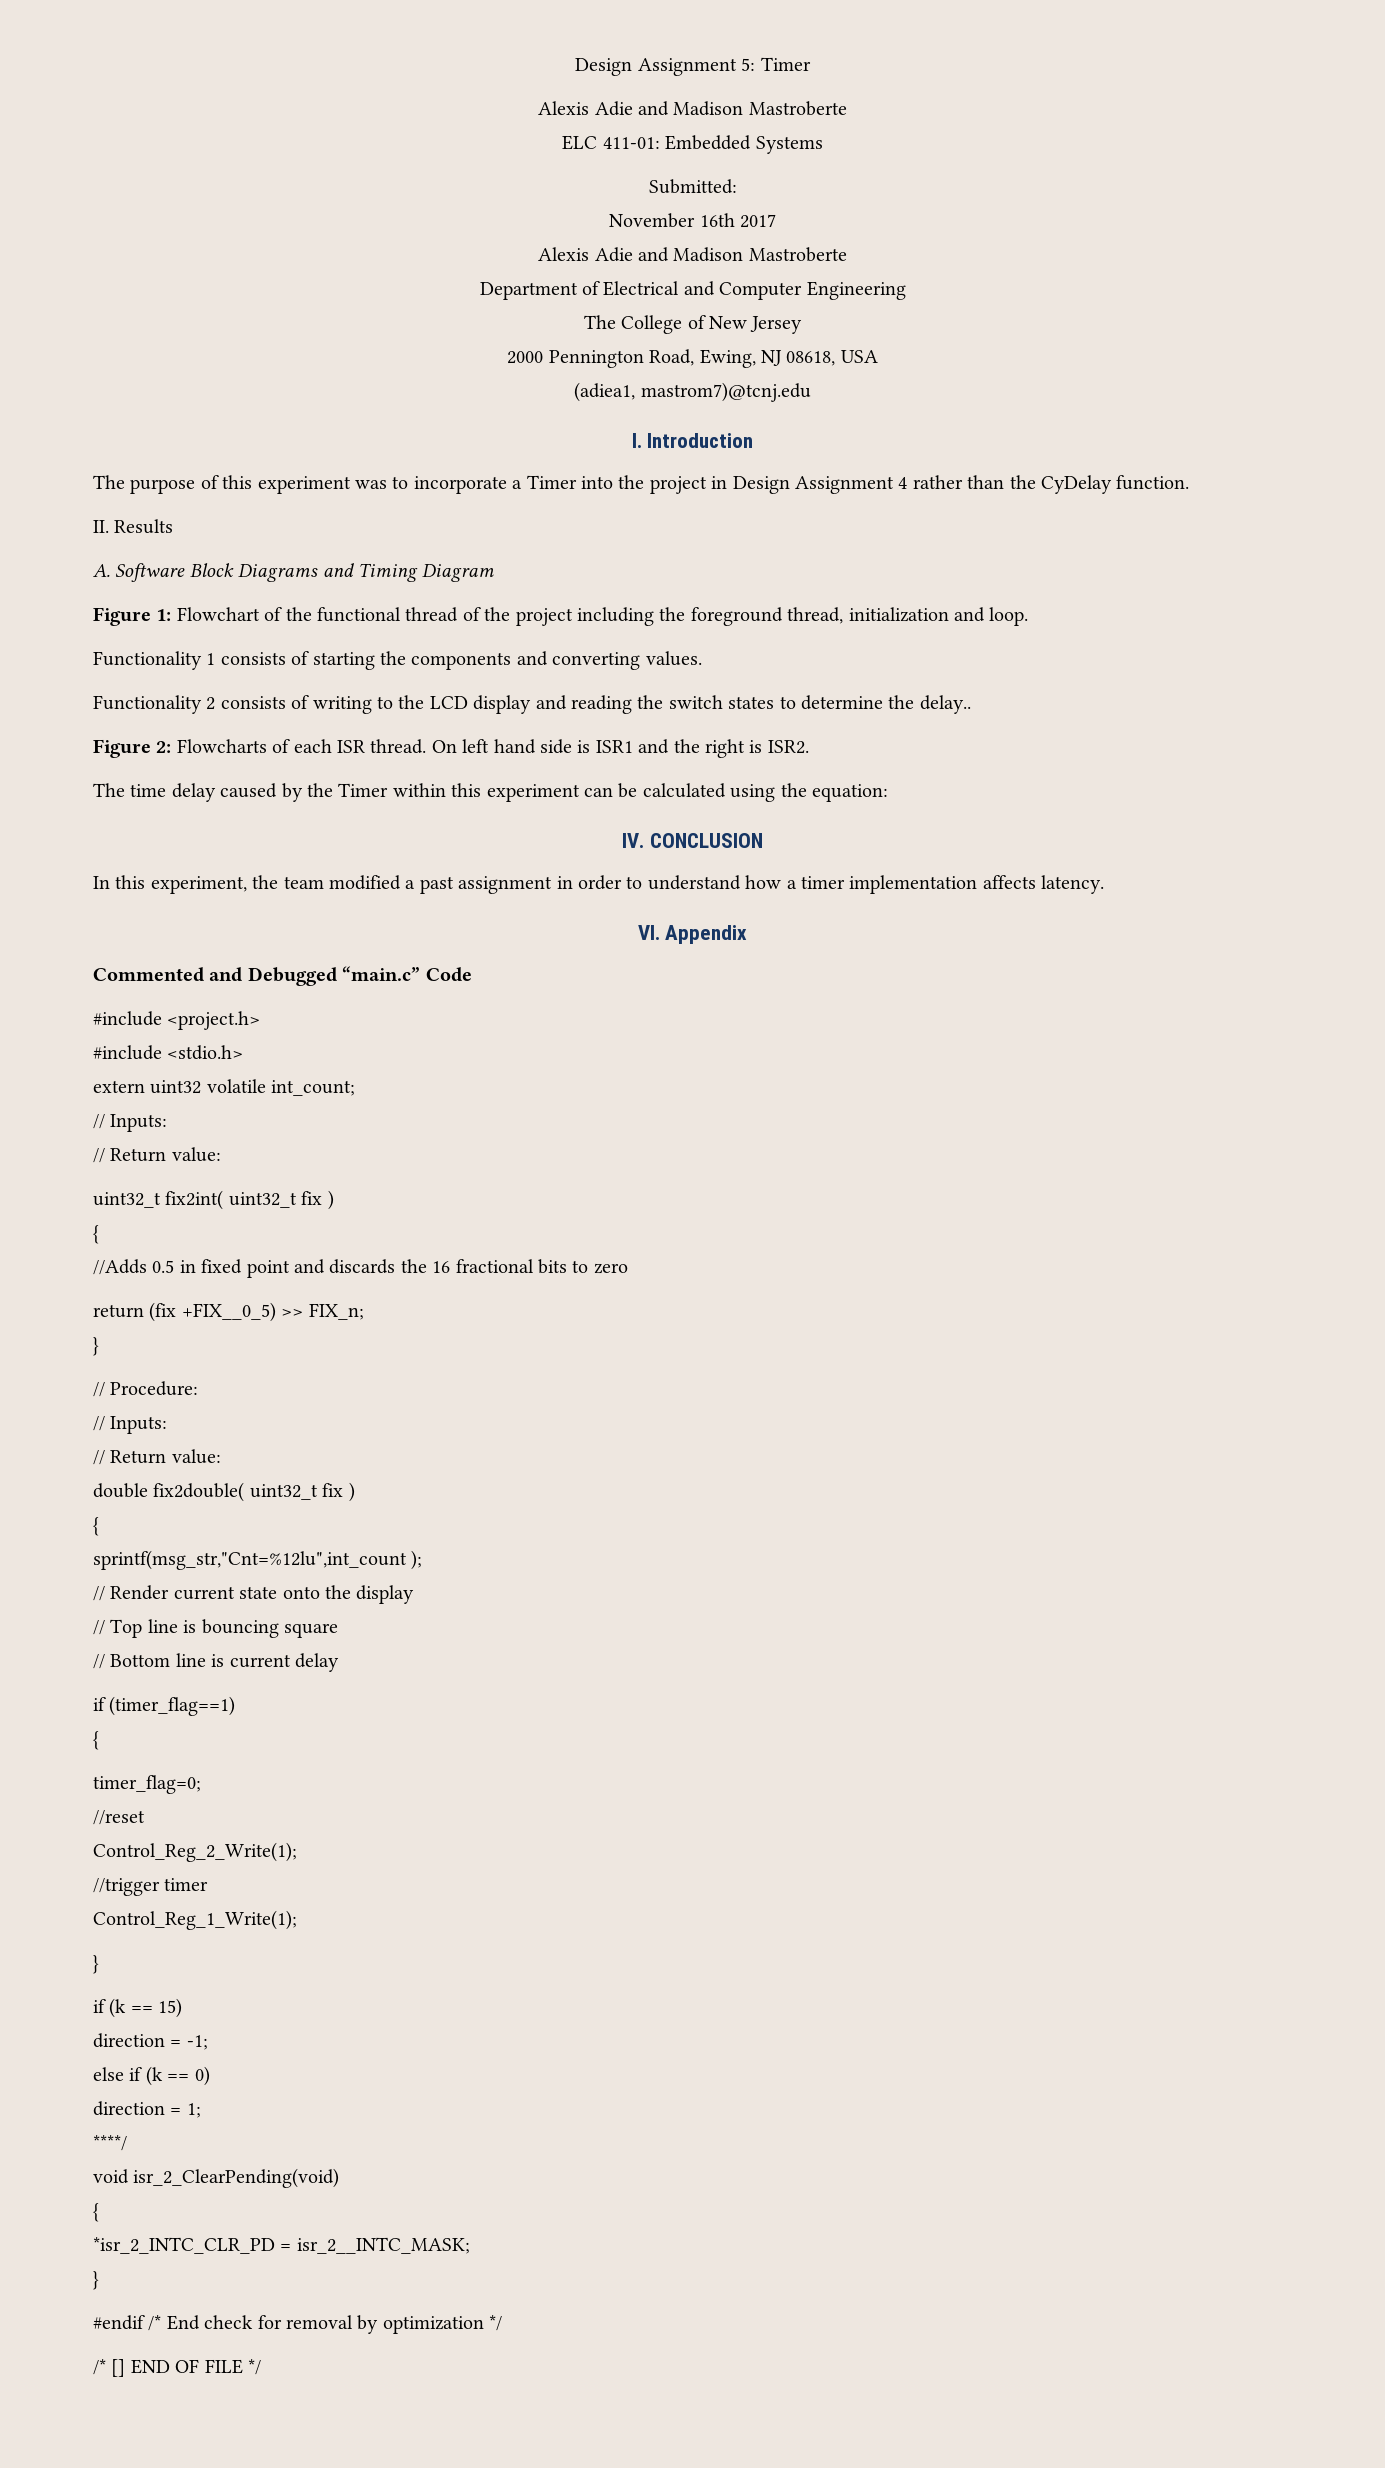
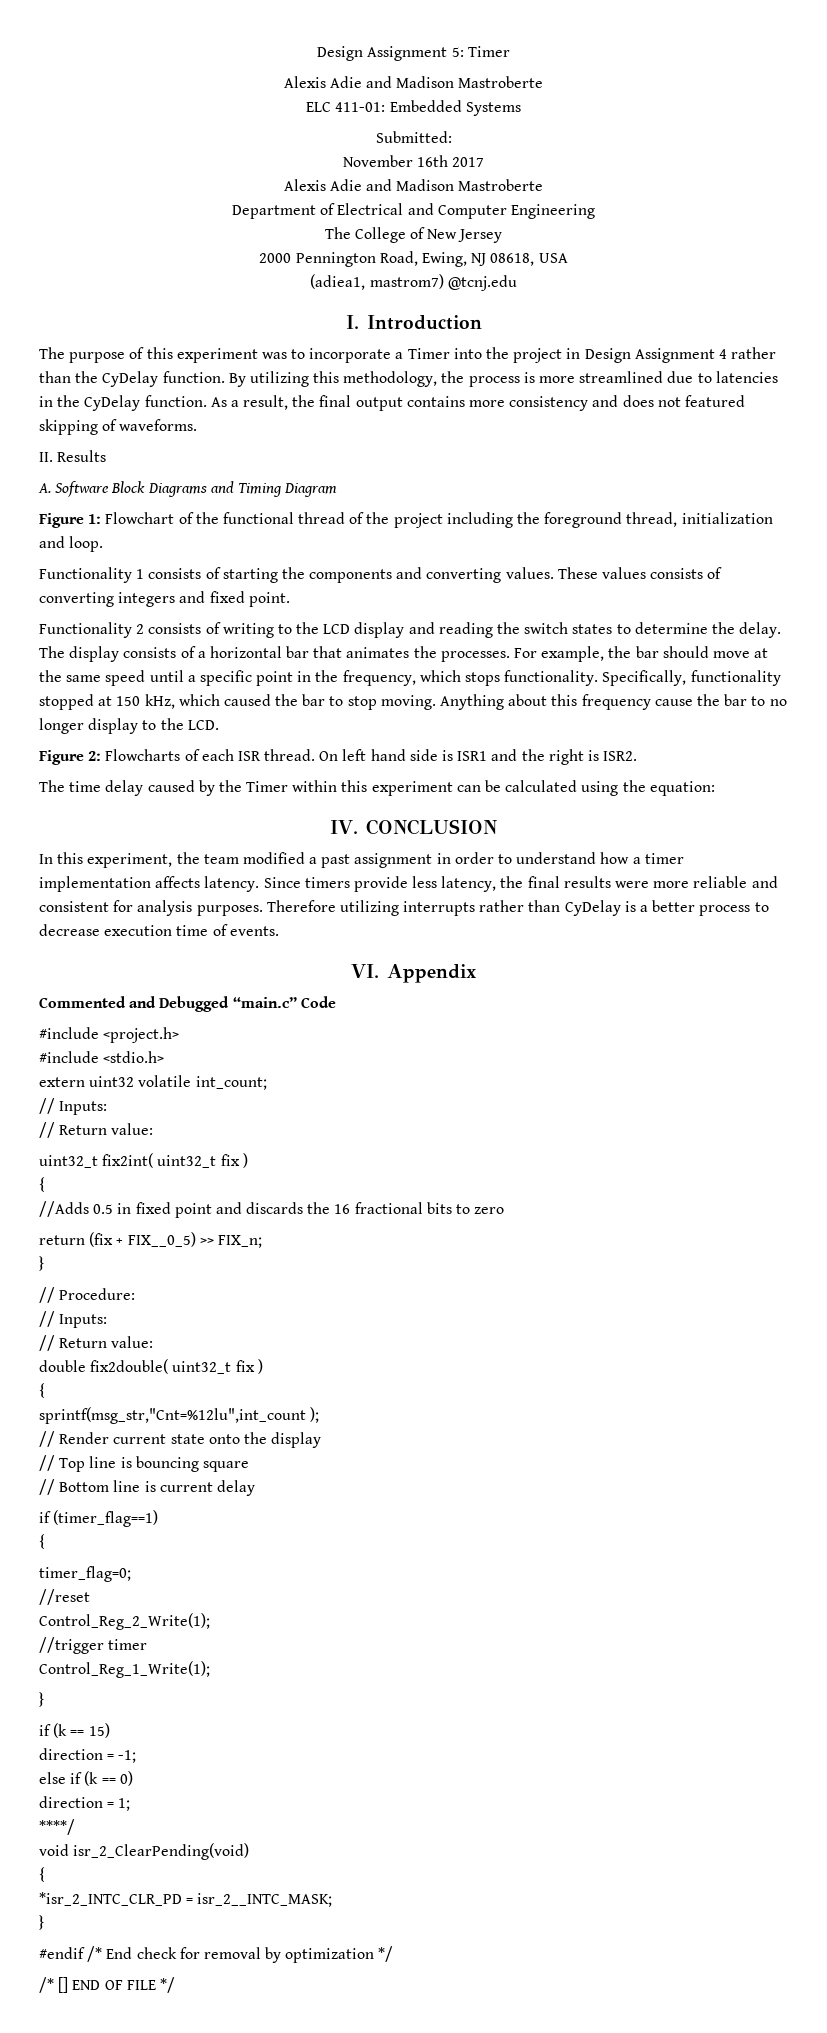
[640,382,811,402] mastrom7)@tcnj.edu -> [369,274,517,291] mastrom7) @tcnj.edu
(1190, 482) none -> [228,371,778,387] [39,395,745,411] [39,419,198,435] By utilizing this methodology, the process is more streamlined due to latencies in the CyDelay function. As a result, the final output contains more consistency and does not featured skipping of waveforms.
(702, 658) none -> [557,567,723,579] [39,591,290,607] These values consists of converting integers and fixed point.
[919,695,971,714] delay.. -> [739,622,782,638] [39,646,769,662] [39,670,781,686] [39,694,787,710] [39,718,219,734] delay. The display consists of a horizontal bar that animates the processes. For example, the bar should move at the same speed until a specific point in the frequency, which stops functionality. Specifically, functionality stopped at 150 kHz, which caused the bar to stop moving. Anything about this frequency cause the bar to no longer display to the LCD.
(1105, 884) none -> [263,876,778,892] [39,900,769,916] [39,924,279,936] Since timers provide less latency, the final results were more reliable and consistent for analysis purposes. Therefore utilizing interrupts rather than CyDelay is a better process to decrease execution time of events.
[181,1302,276,1322] +FIX__0_5) -> [116,1232,196,1247] + FIX__0_5)

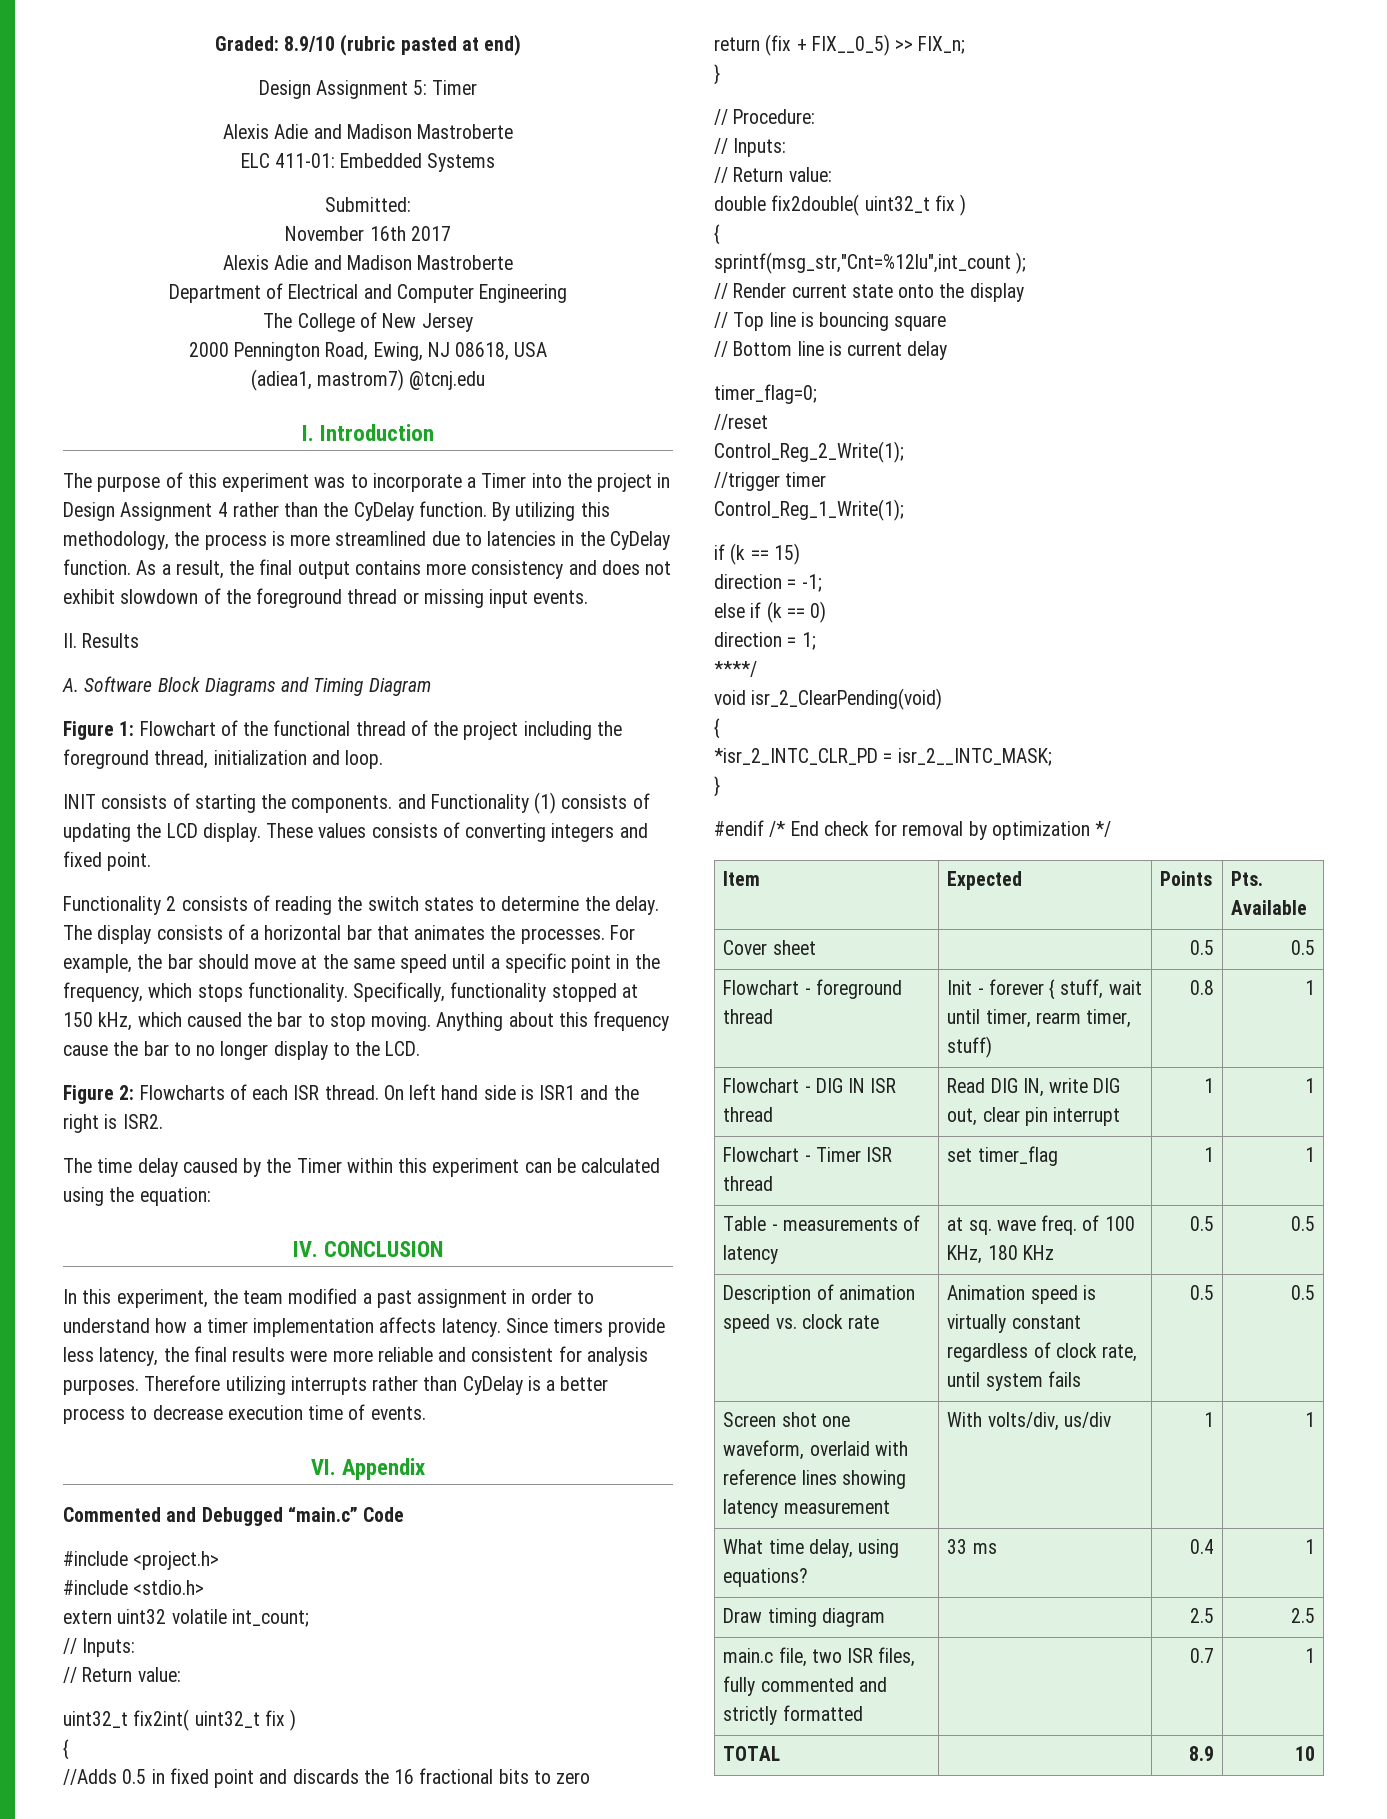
(317, 53) none -> [214,34,522,56] Graded: 8.9/10 (rubric pasted at end) //
[684,395,745,407] [39,419,198,435] featured skipping of waveforms. -> [63,588,589,608] exhibit slowdown of the foreground thread or missing input events.
[39,567,145,583] Functionality 1 -> [63,794,96,809] INIT
[309,567,554,583] components and converting values. -> [291,792,650,814] [63,823,261,842] components. and Functionality (1) consists of updating the LCD display.
[222,622,435,638] writing to the LCD display and -> (270, 903) none
[39,1510,159,1527] [39,1534,45,1549] // if (timer_flag==1) // { -> (948, 350) none
[39,1692,44,1707] // } -> (904, 510) none
[39,1977,175,1993] // /* [] END OF FILE */ -> [723,871,761,886] [947,871,1023,890] [1160,871,1213,886] [1231,871,1264,886] [1231,900,1308,915] [723,940,816,955] [1189,940,1214,955] [1290,940,1315,955] [723,979,902,999] [723,1009,774,1024] [947,979,1142,1000] [947,1009,1132,1028] [947,1036,993,1058] [1189,980,1214,995] [1304,980,1315,995] [723,1078,897,1093] [723,1107,774,1122] [947,1078,1121,1097] [947,1107,1121,1126] [1203,1078,1214,1093] [1304,1078,1315,1093] [723,1147,893,1162] [723,1176,774,1191] [947,1146,1058,1166] [1203,1147,1214,1162] [1304,1147,1315,1162] [723,1215,921,1231] [723,1245,779,1264] [947,1215,1135,1235] [947,1245,1054,1264] [1189,1216,1214,1231] [1290,1216,1315,1231] [723,1284,915,1304] [723,1314,880,1333] [947,1285,1096,1304] [947,1314,1081,1333] [947,1342,1138,1362] [947,1371,1081,1391] [1189,1285,1214,1300] [1290,1285,1315,1300] [723,1412,850,1427] [723,1440,908,1460] [723,1469,906,1489] [723,1499,890,1518] [947,1412,1111,1431] [1203,1412,1214,1427] [1304,1412,1315,1427] [723,1539,900,1558] [723,1568,809,1587] [947,1539,997,1554] [1189,1539,1214,1554] [1304,1539,1315,1554] [723,1608,885,1627] [1189,1608,1214,1623] [1290,1608,1315,1623] [723,1647,916,1667] [723,1676,887,1696] [723,1705,863,1725] [1189,1648,1214,1663] [1304,1648,1315,1663] [723,1746,781,1761] [1188,1746,1214,1761] [1294,1746,1315,1761] // Item | Expected | Points | Pts. Available // Cover sheet | | 0.5 | 0.5 // Flowchart - foreground thread | Init - forever { stuff, wait until timer, rearm timer, stuff) | 0.8 | 1 // Flowchart - DIG IN ISR thread | Read DIG IN, write DIG out, clear pin interrupt | 1 | 1 // Flowchart - Timer ISR thread | set timer_flag | 1 | 1 // Table - measurements of latency | at sq. wave freq. of 100 KHz, 180 KHz | 0.5 | 0.5 // Description of animation speed vs. clock rate | Animation speed is virtually constant regardless of clock rate, until system fails | 0.5 | 0.5 // Screen shot one waveform, overlaid with reference lines showing latency measurement | With volts/div, us/div | 1 | 1 // What time delay, using equations? | 33 ms | 0.4 | 1 // Draw timing diagram | | 2.5 | 2.5 // main.c file, two ISR files, fully commented and strictly formatted | | 0.7 | 1 // TOTAL | | 8.9 | 10

